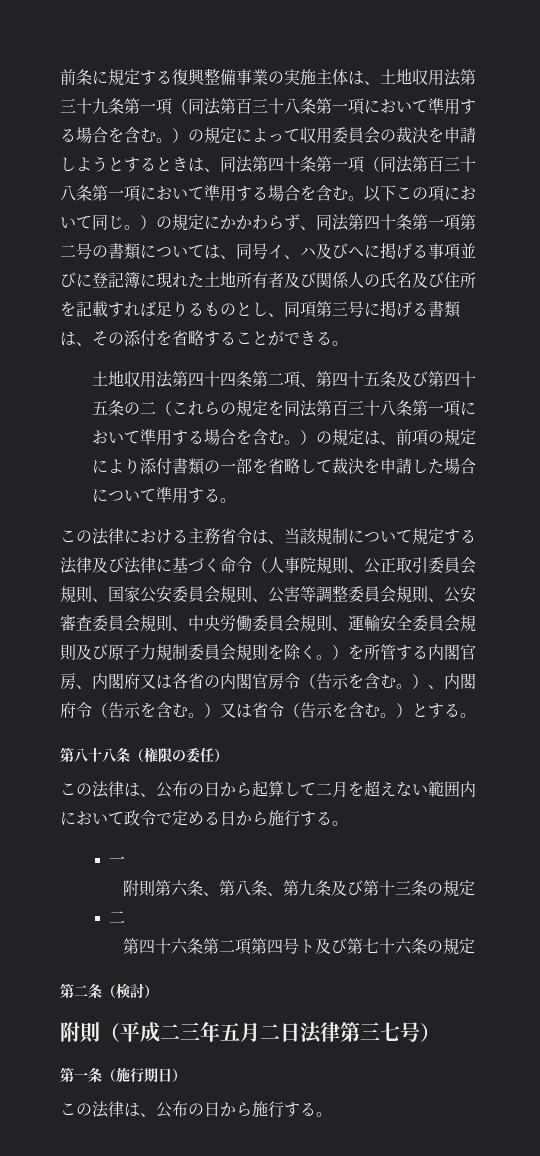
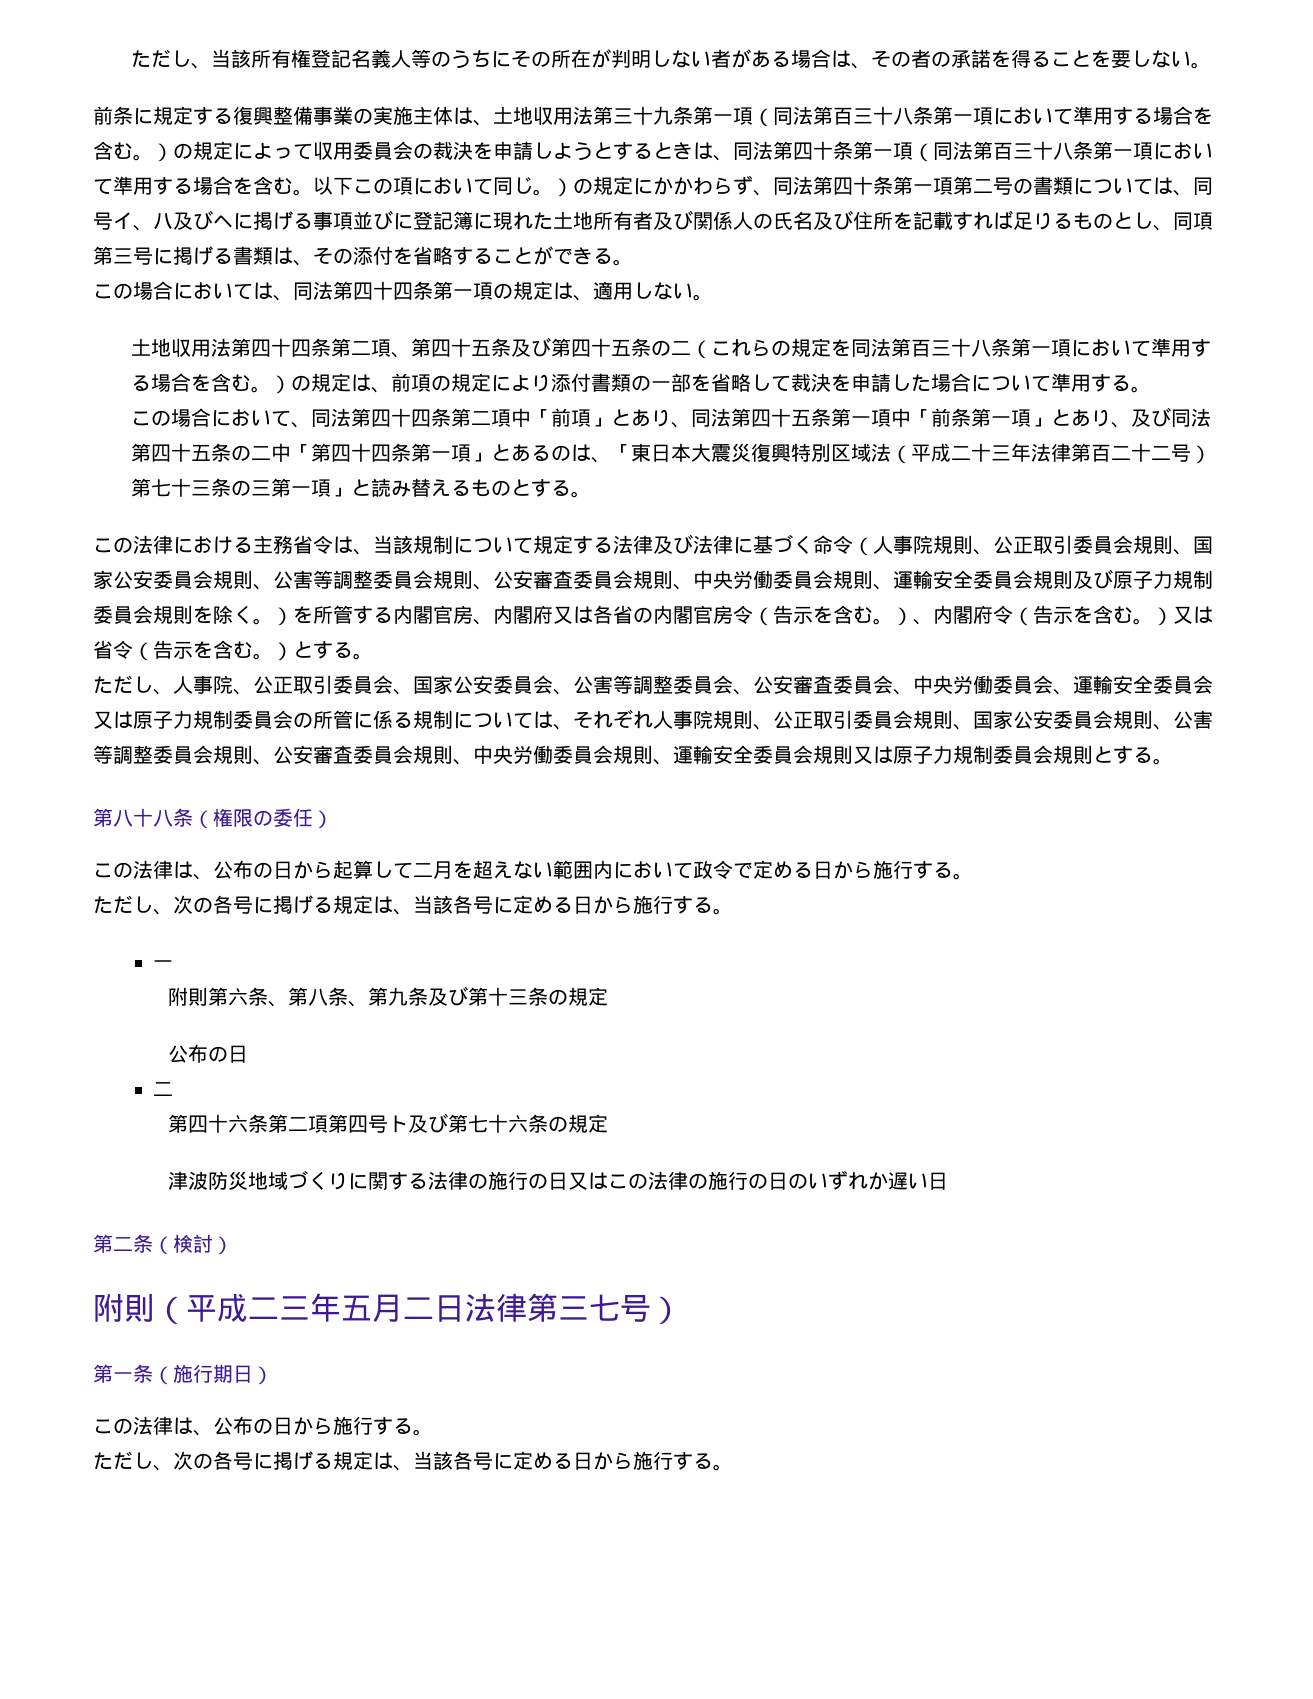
(60, 77) none -> [130,49,1211,69] ただし、当該所有権登記名義人等のうちにその所在が判明しない者がある場合は、その者の承諾を得ることを要しない。 //
(348, 343) none -> [93,281,713,301] // この場合においては、同法第四十四条第一項の規定は、適用しない。
(236, 500) none -> [130,407,1211,428] [130,443,1211,464] [130,478,591,498] // この場合において、同法第四十四条第二項中「前項」とあり、同法第四十五条第一項中「前条第一項」とあり、及び同法第四十五条の二中「第四十四条第一項」とあるのは、「東日本大震災復興特別区域法（平成二十三年法律第百二十二号）第七十三条の三第一項」と読み替えるものとする。
(476, 715) none -> [93,675,1213,695] [93,709,1213,730] [93,745,1173,765] // ただし、人事院、公正取引委員会、国家公安委員会、公害等調整委員会、公安審査委員会、中央労働委員会、運輸安全委員会又は原子力規制委員会の所管に係る規制については、それぞれ人事院規則、公正取引委員会規則、国家公安委員会規則、公害等調整委員会規則、公安審査委員会規則、中央労働委員会規則、運輸安全委員会規則又は原子力規制委員会規則とする。
(348, 823) none -> [93,895,733,915] // ただし、次の各号に掲げる規定は、当該各号に定める日から施行する。
(476, 888) none -> [168,1044,249,1063] // 公布の日
(476, 946) none -> [168,1170,949,1190] // 津波防災地域づくりに関する法律の施行の日又はこの法律の施行の日のいずれか遅い日
(332, 1114) none -> [93,1451,733,1471] // ただし、次の各号に掲げる規定は、当該各号に定める日から施行する。

